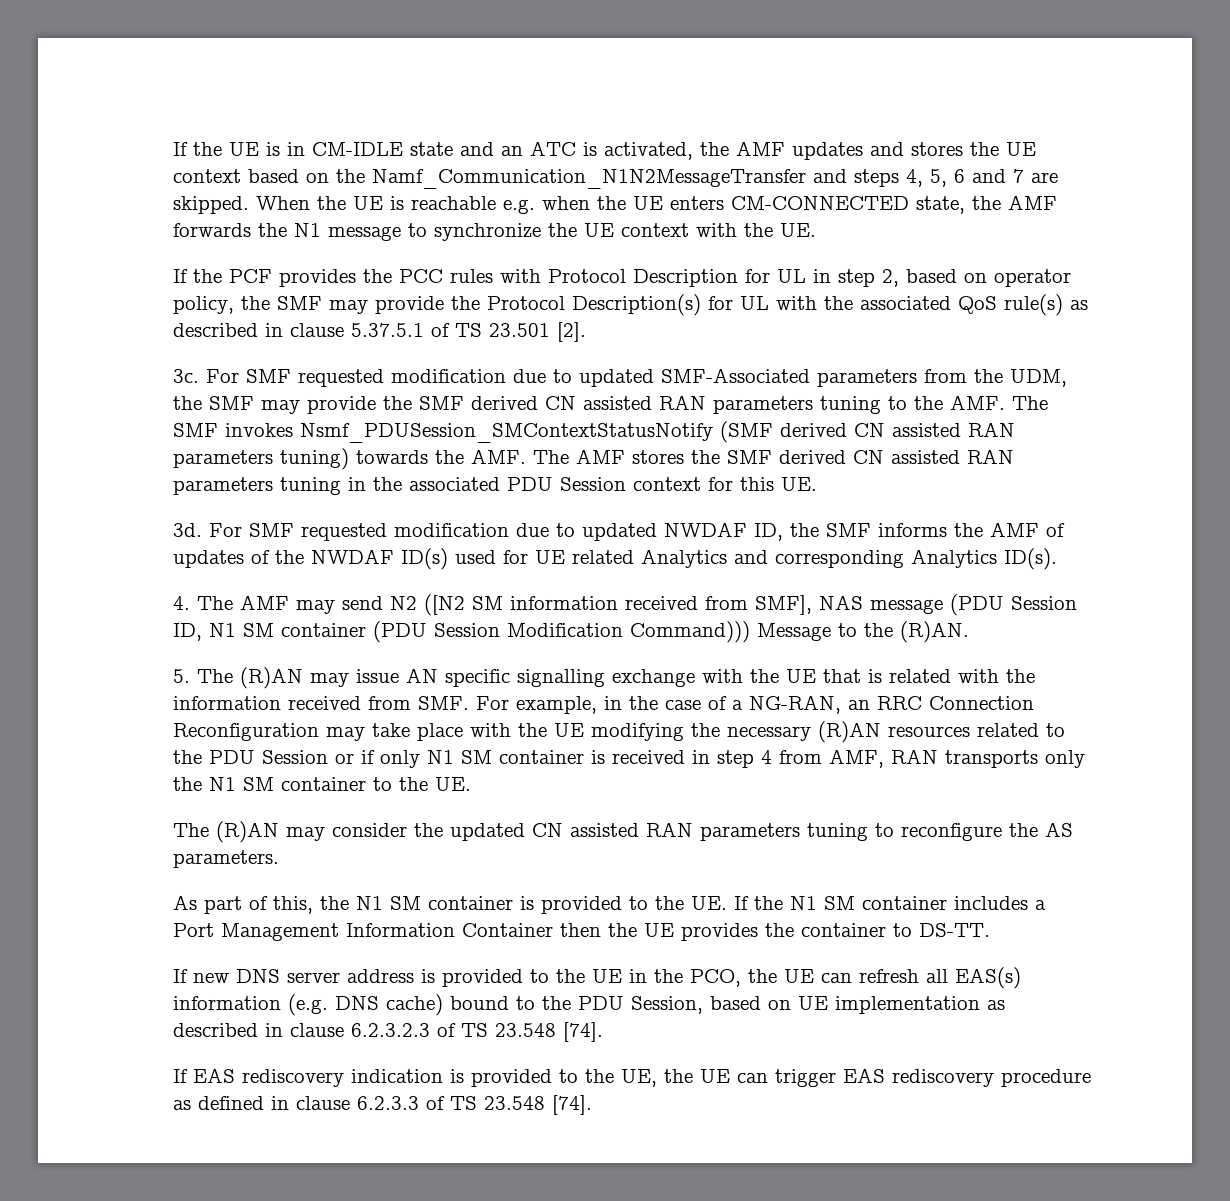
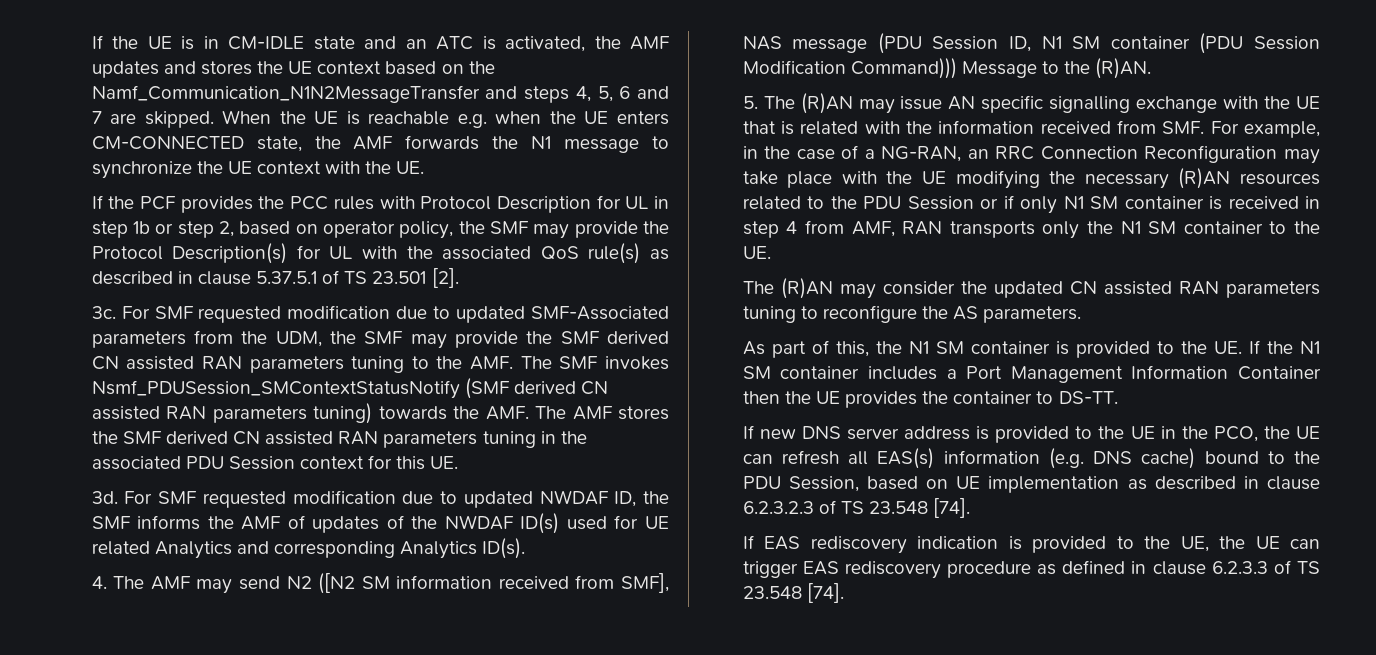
(876, 278) none -> [133,221,214,238] 1b or step

